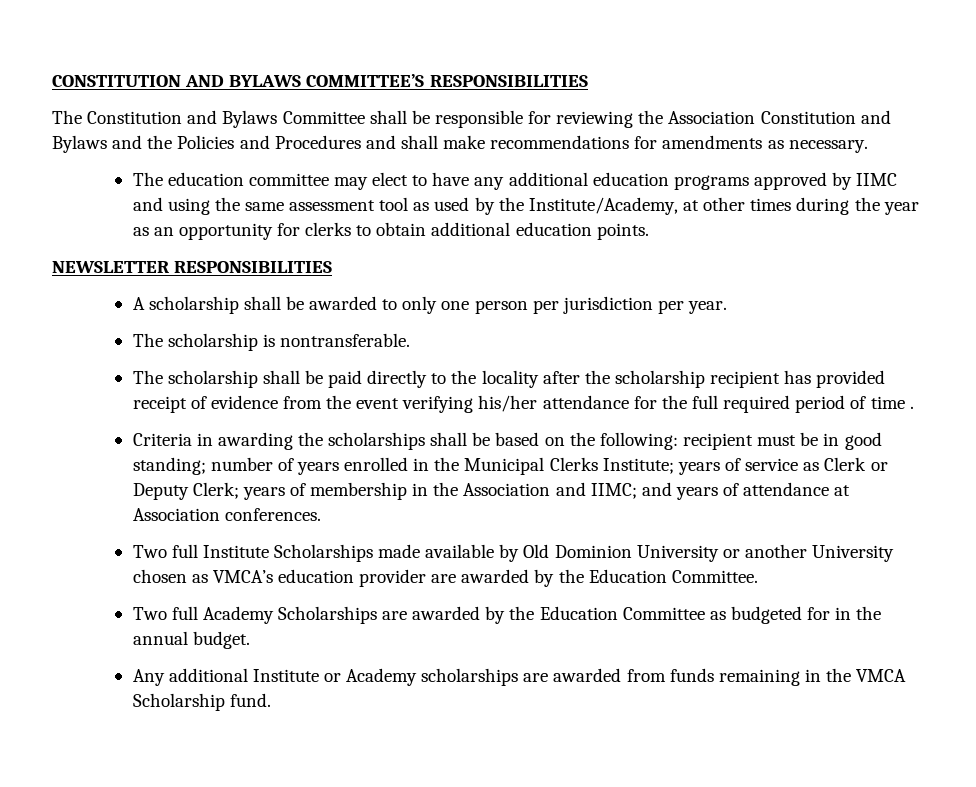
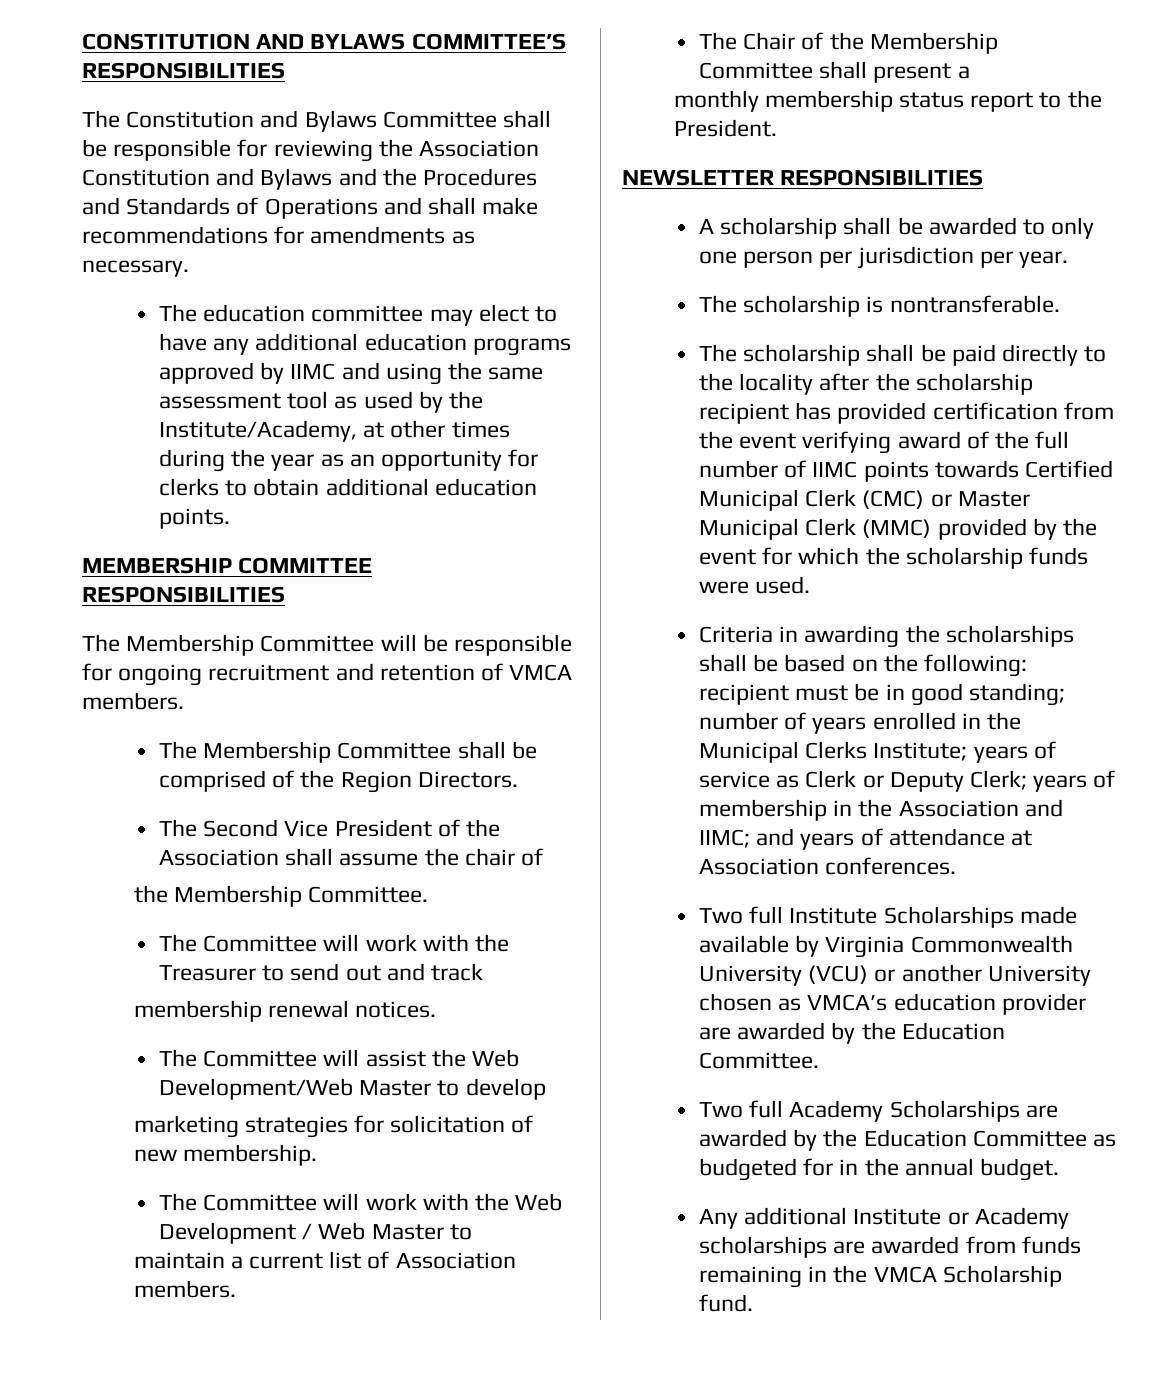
[177,135,361,149] Policies and Procedures -> [423,168,538,186] [82,197,378,219] Procedures and Standards of Operations
(649, 231) none -> [82,557,373,574] [82,586,285,603] [82,634,573,656] [82,663,573,686] [82,692,184,710] [158,741,537,763] [158,770,518,793] [158,819,500,837] [158,848,543,866] [133,885,428,907] [158,934,509,952] [158,963,483,981] [133,1000,436,1022] [158,1049,519,1067] [158,1078,546,1100] [133,1115,534,1138] [133,1144,317,1166] [158,1193,563,1211] [158,1222,472,1244] [133,1251,516,1269] [133,1280,236,1298] [698,32,998,54] [698,61,970,83] [673,90,1102,112] [673,119,777,137] // MEMBERSHIP COMMITTEE RESPONSIBILITIES // The Membership Committee will be responsible for ongoing recruitment and retention of VMCA members. // The Membership Committee shall be comprised of the Region Directors. // The Second Vice President of the Association shall assume the chair of // the Membership Committee. // The Committee will work with the Treasurer to send out and track // membership renewal notices. // The Committee will assist the Web Development/Web Master to develop // marketing strategies for solicitation of new membership. // The Committee will work with the Web Development / Web Master to // maintain a current list of Association members. // The Chair of the Membership Committee shall present a // monthly membership status report to the President.
[132,395,278,413] receipt of evidence -> [932,402,1058,420] certification
[478,395,914,413] his/her attendance for the full required period of time . -> [897,431,1070,449] [698,460,1113,482] [698,489,1030,511] [698,518,1097,540] [698,547,1088,569] [698,576,811,594] award of the full number of IIMC points towards Certified Municipal Clerk (CMC) or Master Municipal Clerk (MMC) provided by the event for which the scholarship funds were used.
[523,544,719,562] Old Dominion University -> [825,935,1073,958] [698,965,869,986] Virginia Commonwealth University (VCU)

